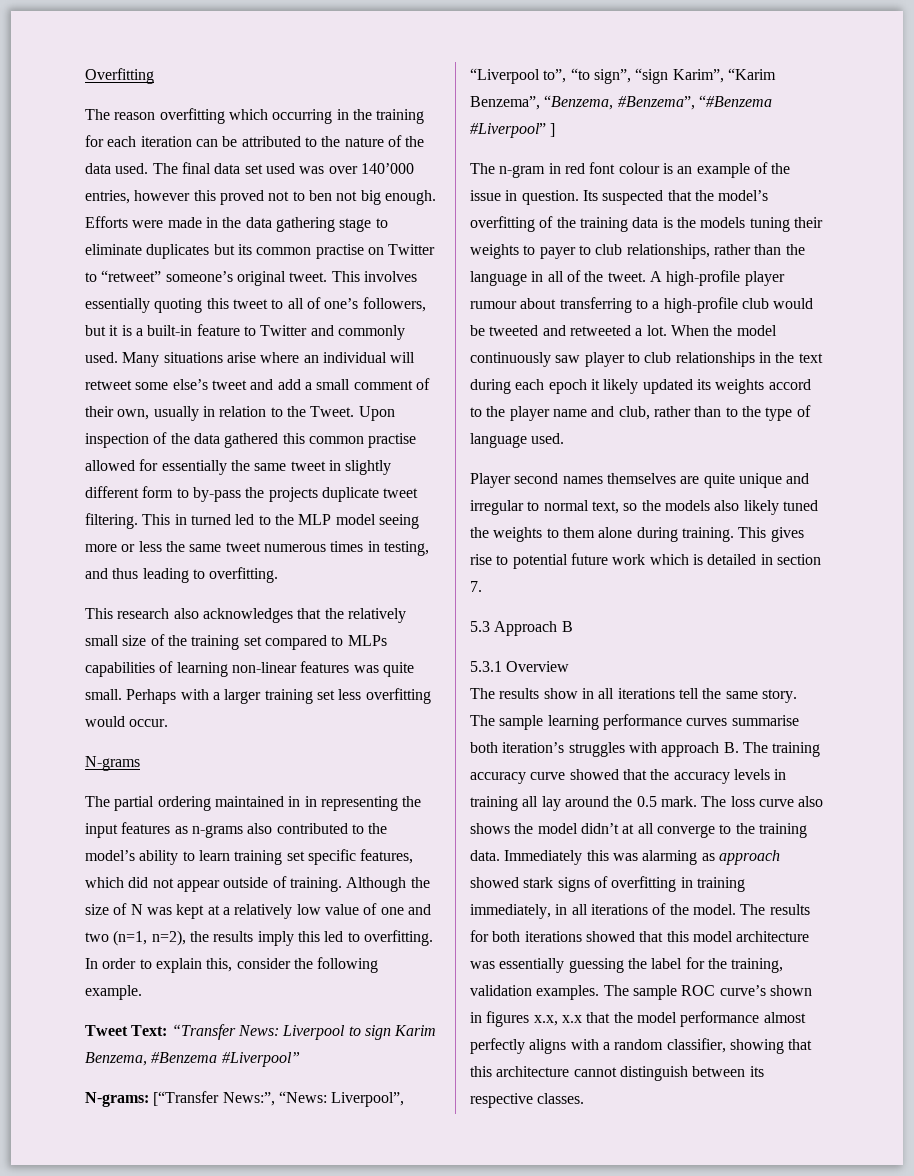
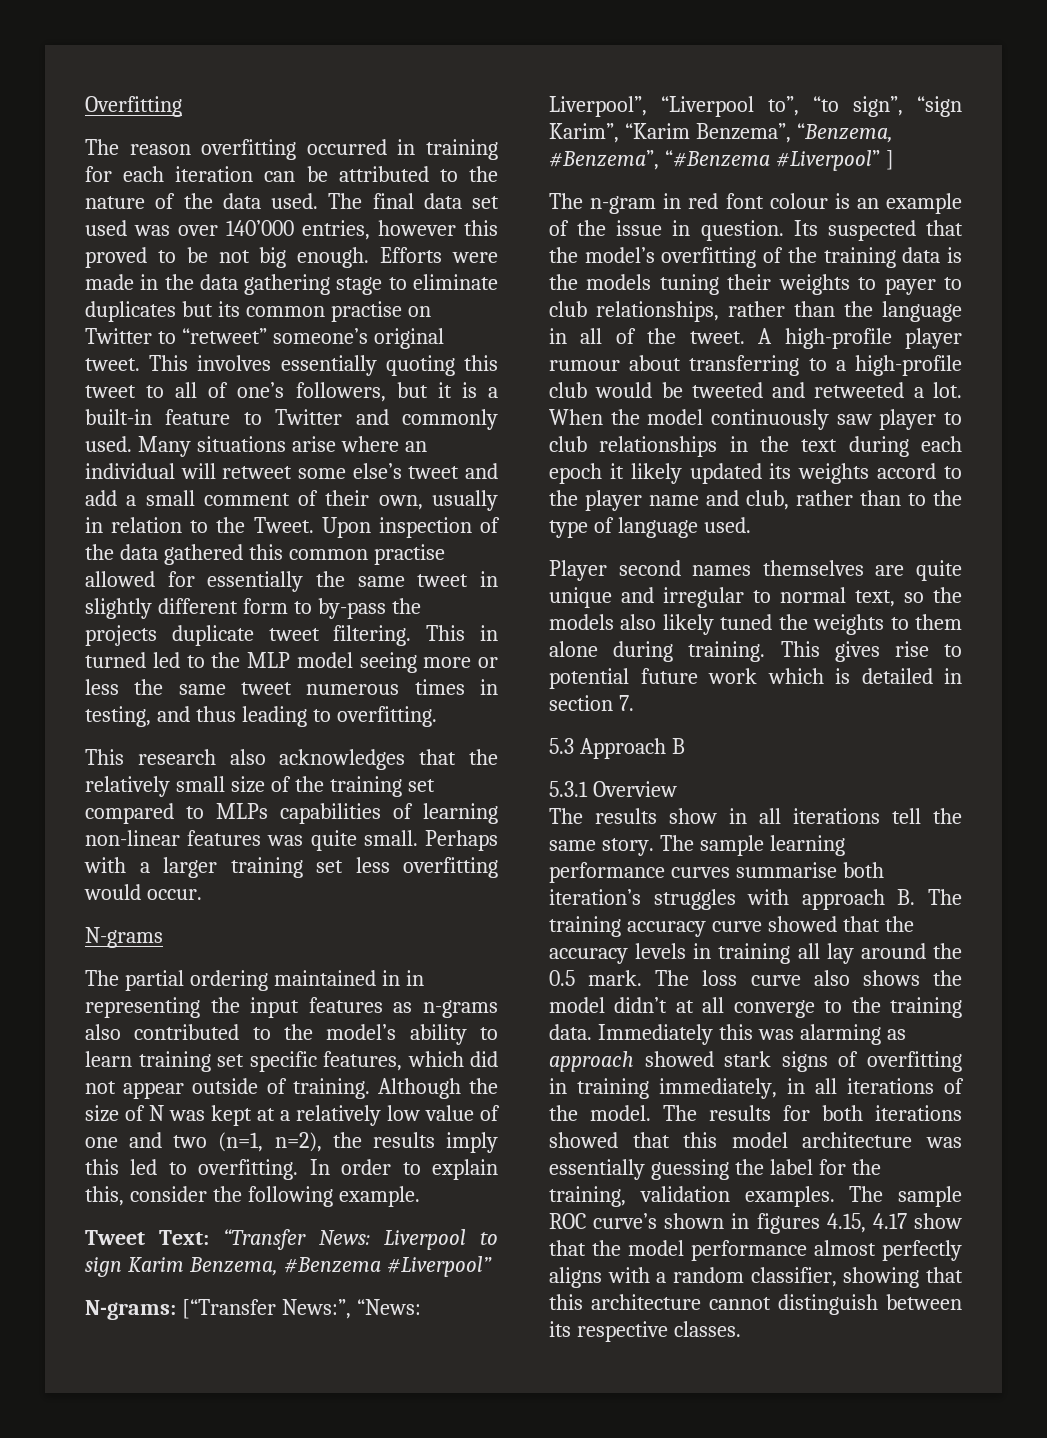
[228,109,372,124] which occurring in the -> [306,139,416,155] occurred in
[268,190,332,201] not to ben -> [157,247,208,263] to be
[533,1015,582,1026] x.x, x.x -> [826,1213,962,1233] 4.15, 4.17 show

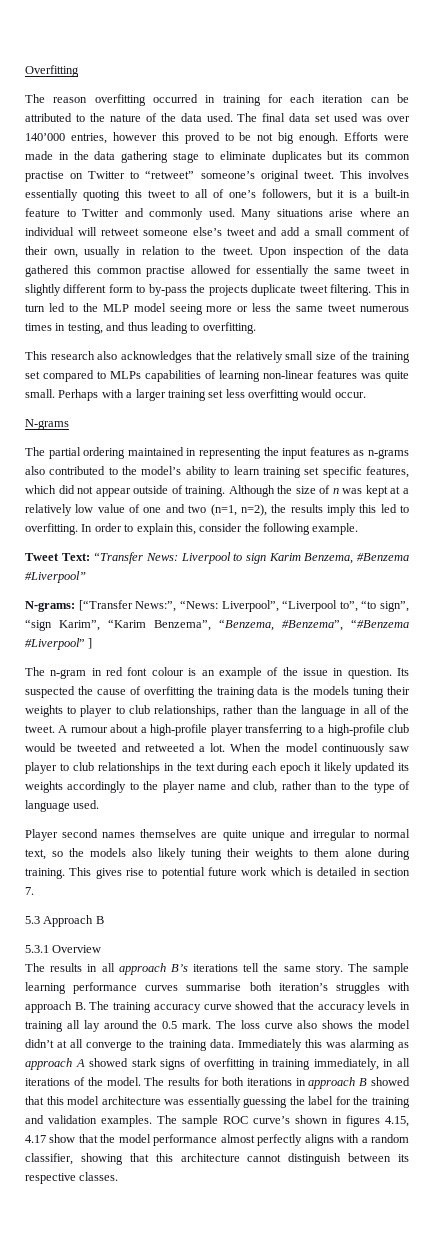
[298,468,346,479] some -> [142,230,188,236] someone
[253,517,314,533] Tweet. -> [222,247,253,255] tweet.
[85,652,146,668] turned -> [25,304,45,312] turn
[405,970,424,986] in -> (197, 452) none
[149,1105,164,1121] N -> [332,488,339,494] n
[926,220,963,236] [549,247,784,268] that the model’s overfitting of -> [77,686,195,698] the cause of overfitting
[884,278,936,295] payer -> [80,705,113,717] player
[784,328,962,349] [549,355,682,371] high-profile player rumour about -> [70,724,243,736] rumour about a high-profile player
[877,463,937,479] accord -> [67,781,127,793] accordingly
[720,614,808,630] tuned the -> [191,848,250,860] tuning their
[669,808,781,824] show in all -> [87,963,188,975] in all approach B’s
(634, 1061) none -> [75,1059,85,1067] A
(962, 1113) none -> [295,1077,368,1089] in approach B
[549,1186,626,1207] training, -> [372,1097,411,1108] [25,1115,44,1124] training and

